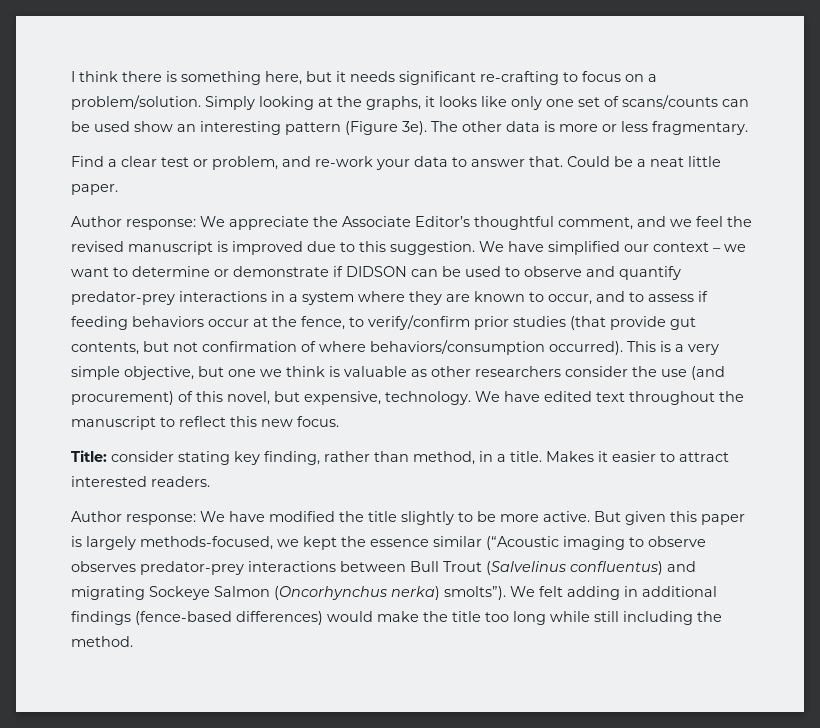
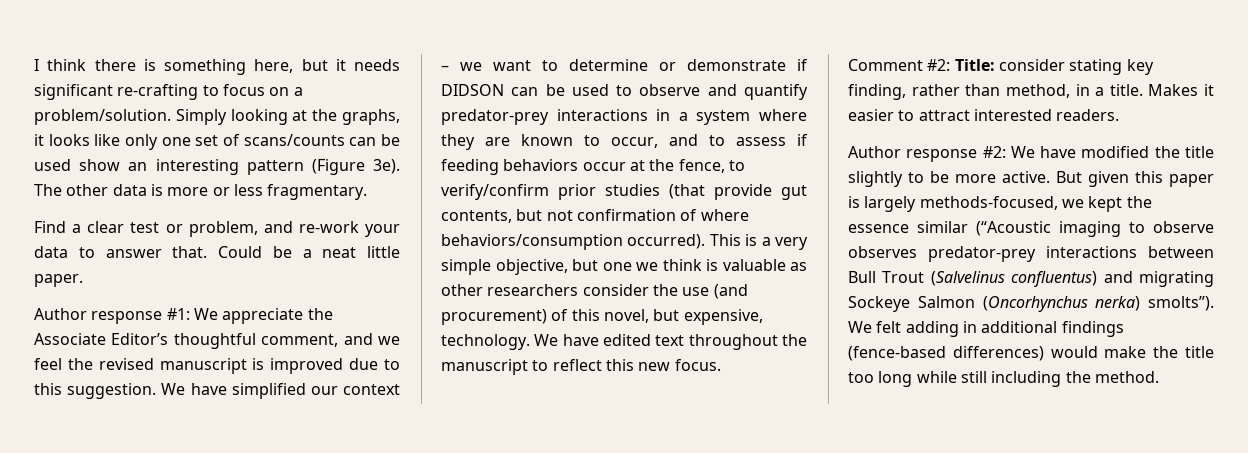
[126,219,196,230] response: -> [91,308,190,324] response #1:
(339, 421) none -> [848,59,951,71] Comment #2:
[126,514,196,525] response: -> [906,146,1006,162] response #2:

